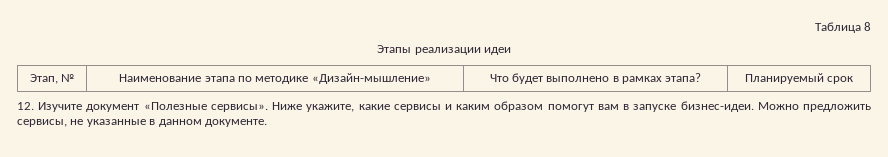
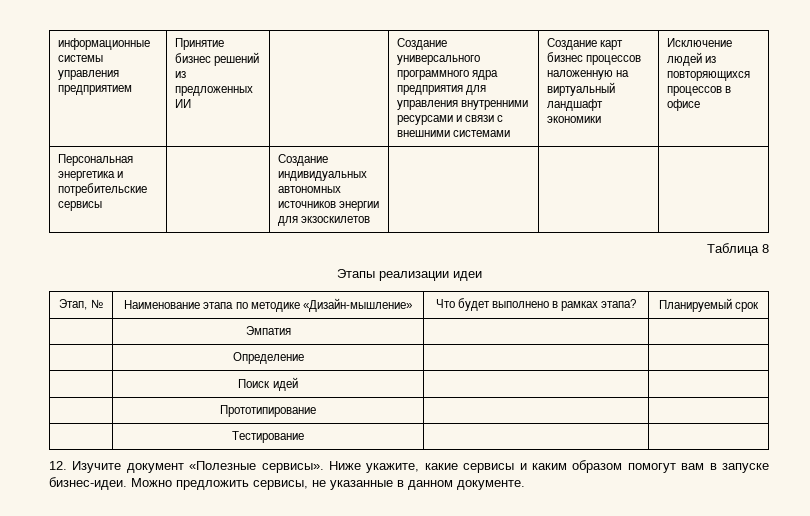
(814, 27) none -> [57,38,150,50] [57,55,103,62] [57,70,119,80] [57,85,132,95] [174,38,224,50] [174,52,259,66] [174,71,186,78] [174,86,253,96] [174,99,191,108] [396,38,447,50] [396,55,480,65] [396,70,498,80] [396,85,486,95] [396,100,528,110] [396,115,504,125] [396,130,510,137] [546,38,623,50] [546,52,641,65] [546,70,629,80] [546,82,615,96] [546,99,603,111] [546,116,601,123] [666,38,732,47] [666,52,716,66] [666,71,750,81] [666,86,731,96] [666,99,700,111] [57,154,133,166] [57,171,123,181] [57,183,147,196] [57,201,102,211] [277,154,328,166] [277,171,367,181] [277,186,341,193] [277,201,379,211] [277,216,370,226] информационные системы управления предприятием | Принятие бизнес решений из предложенных ИИ | | Создание универсального программного ядра предприятия для управления внутренними ресурсами и связи с внешними системами | Создание карт бизнес процессов наложенную на виртуальный ландшафт экономики | Исключение людей из повторяющихся процессов в офисе // Персональная энергетика и потребительские сервисы | | Создание индивидуальных автономных источников энергии для экзоскилетов | | | //
(854, 80) none -> [245,326,291,335] [232,352,304,364] [238,377,298,391] [220,405,316,417] [232,431,304,443] // | Эмпатия | | // | Определение | | // | Поиск идей | | // | Прототипирование | | // | Тестирование | |

